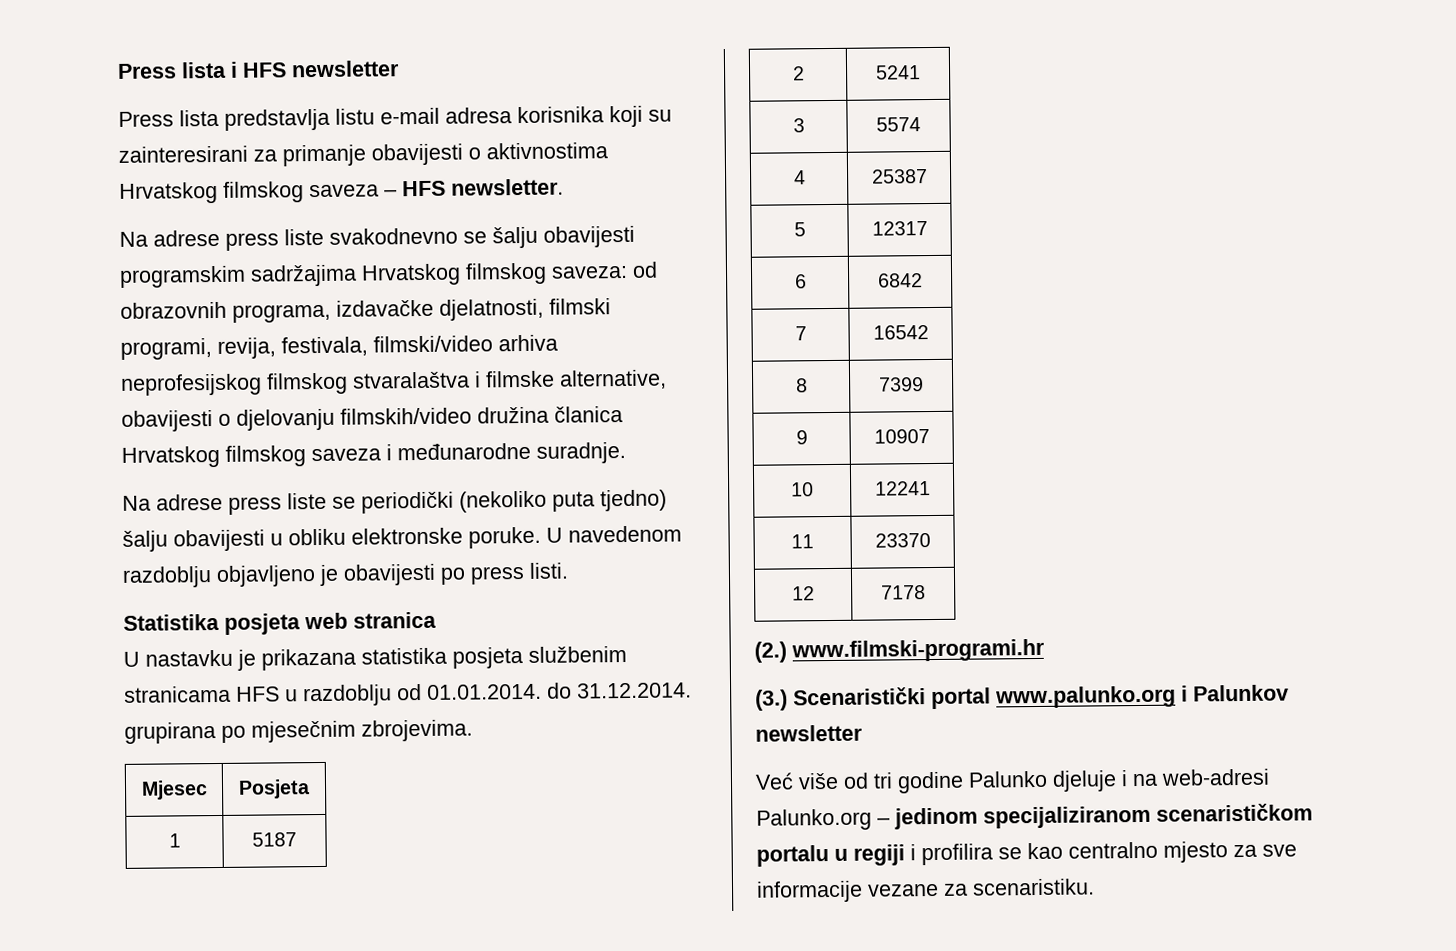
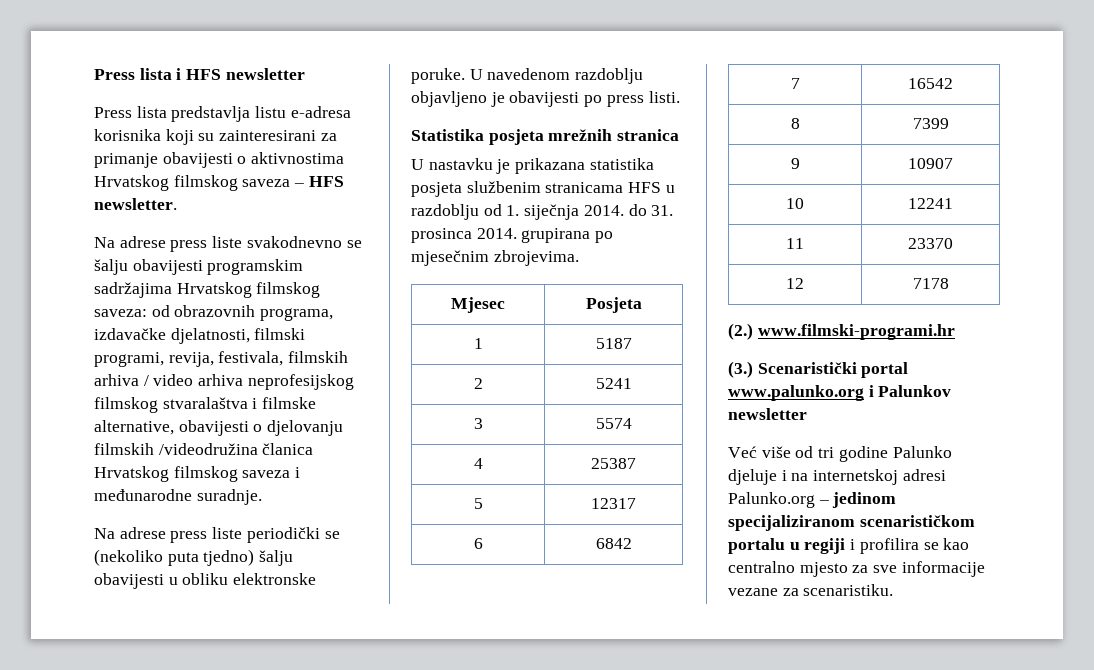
[380,107,512,125] e-mail adresa -> [290,106,351,118] e-adresa
[373,335,493,353] filmski/video -> [288,351,349,363] [94,374,194,386] filmskih arhiva / video
[340,406,549,425] filmskih/video družina -> [94,443,258,455] filmskih /videodružina
[332,491,454,514] se periodički -> [246,527,340,543] periodički se
[304,612,348,630] web -> [548,129,613,141] mrežnih
[427,682,692,700] 01.01.2014. do 31.12.2014. -> [506,204,674,220] [411,228,517,243] 1. siječnja 2014. do 31. prosinca 2014.
[1161,768,1270,786] web-adresi -> [813,469,946,485] internetskoj adresi

